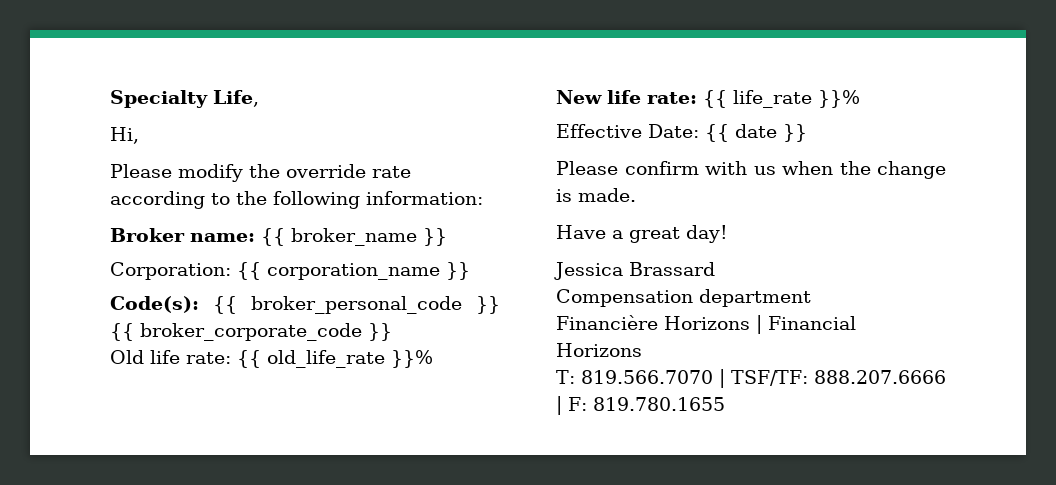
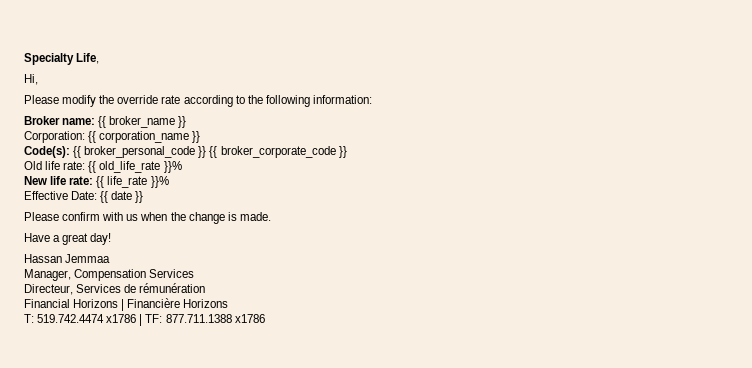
[554,262,715,280] [556,289,811,307] [556,315,658,330] Jessica Brassard // Compensation department // Financière -> [24,254,111,263] [24,269,195,281] [24,283,206,295] [24,299,70,308] Hassan Jemmaa // Manager, Compensation Services // Directeur, Services de rémunération // Financial
[768,316,856,330] Financial -> [127,298,181,308] Financière
[580,369,946,388] [556,396,725,415] 819.566.7070 | TSF/TF: 888.207.6666 | F: 819.780.1655 -> [37,314,265,326] 519.742.4474 x1786 | TF: 877.711.1388 x1786

